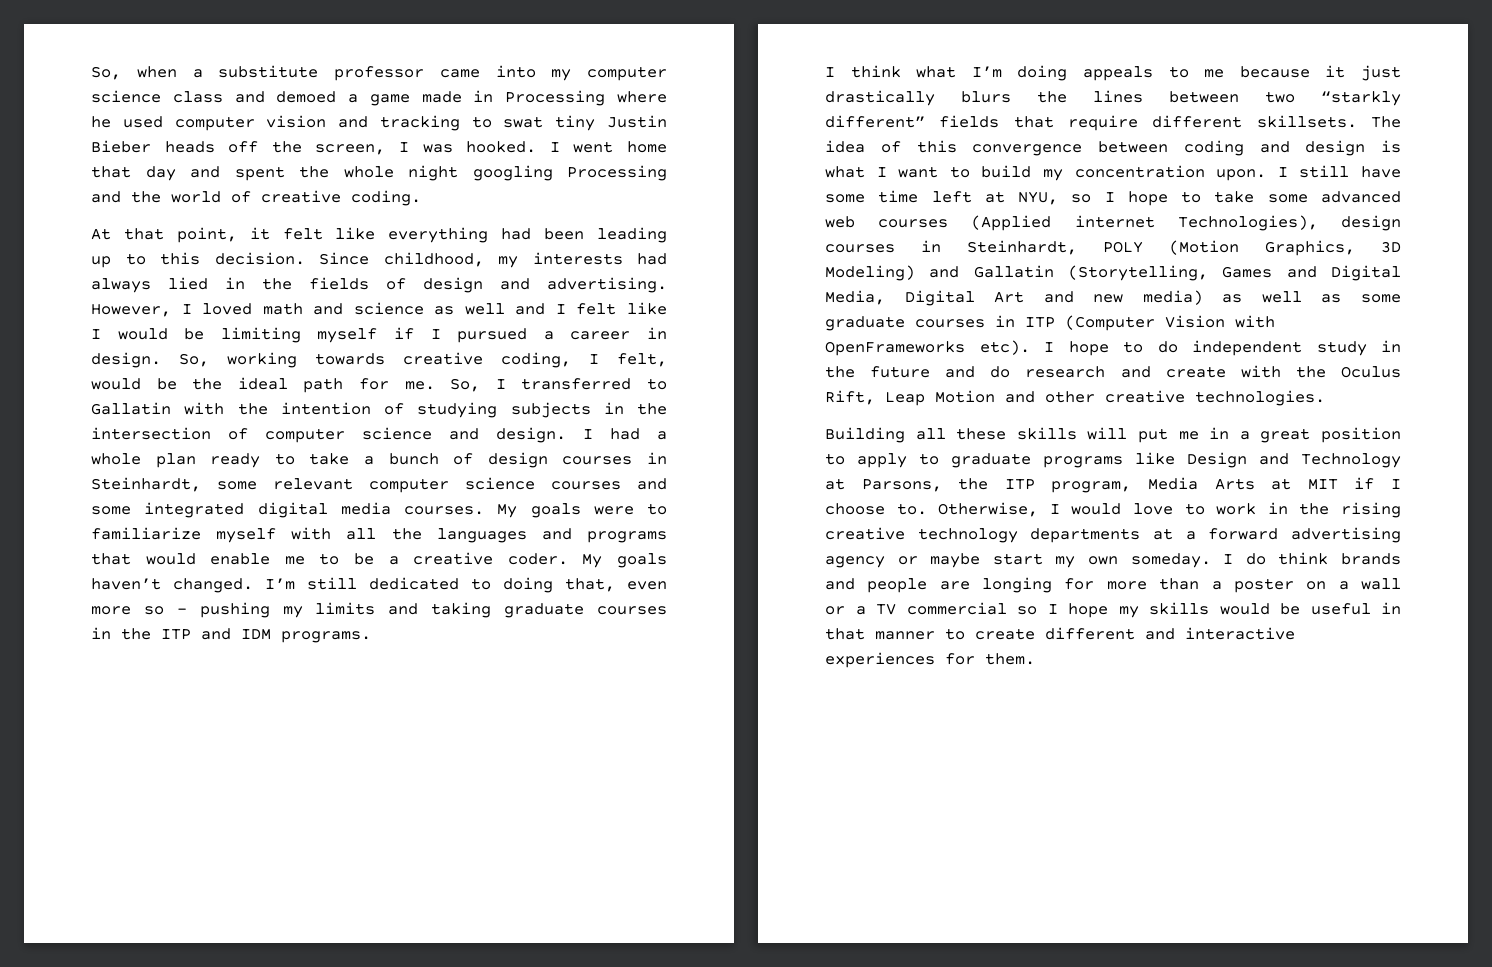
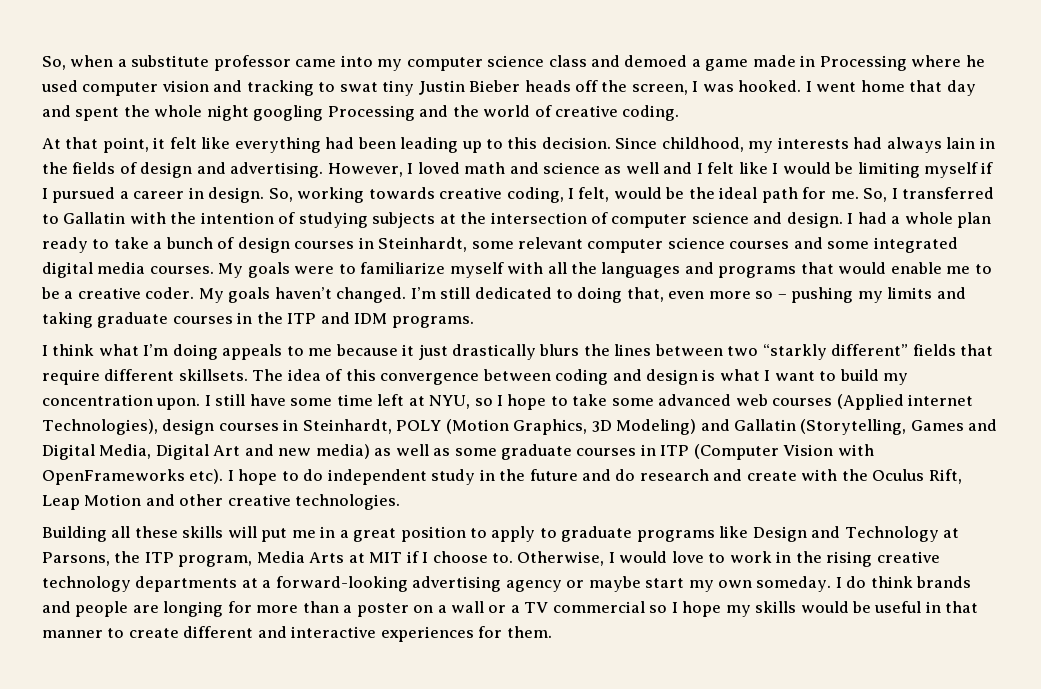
[168,277,208,290] lied -> [946,137,976,149] lain
[603,402,624,415] in -> [439,214,456,224] at
[1208,528,1279,540] forward -> [275,576,408,592] forward-looking

